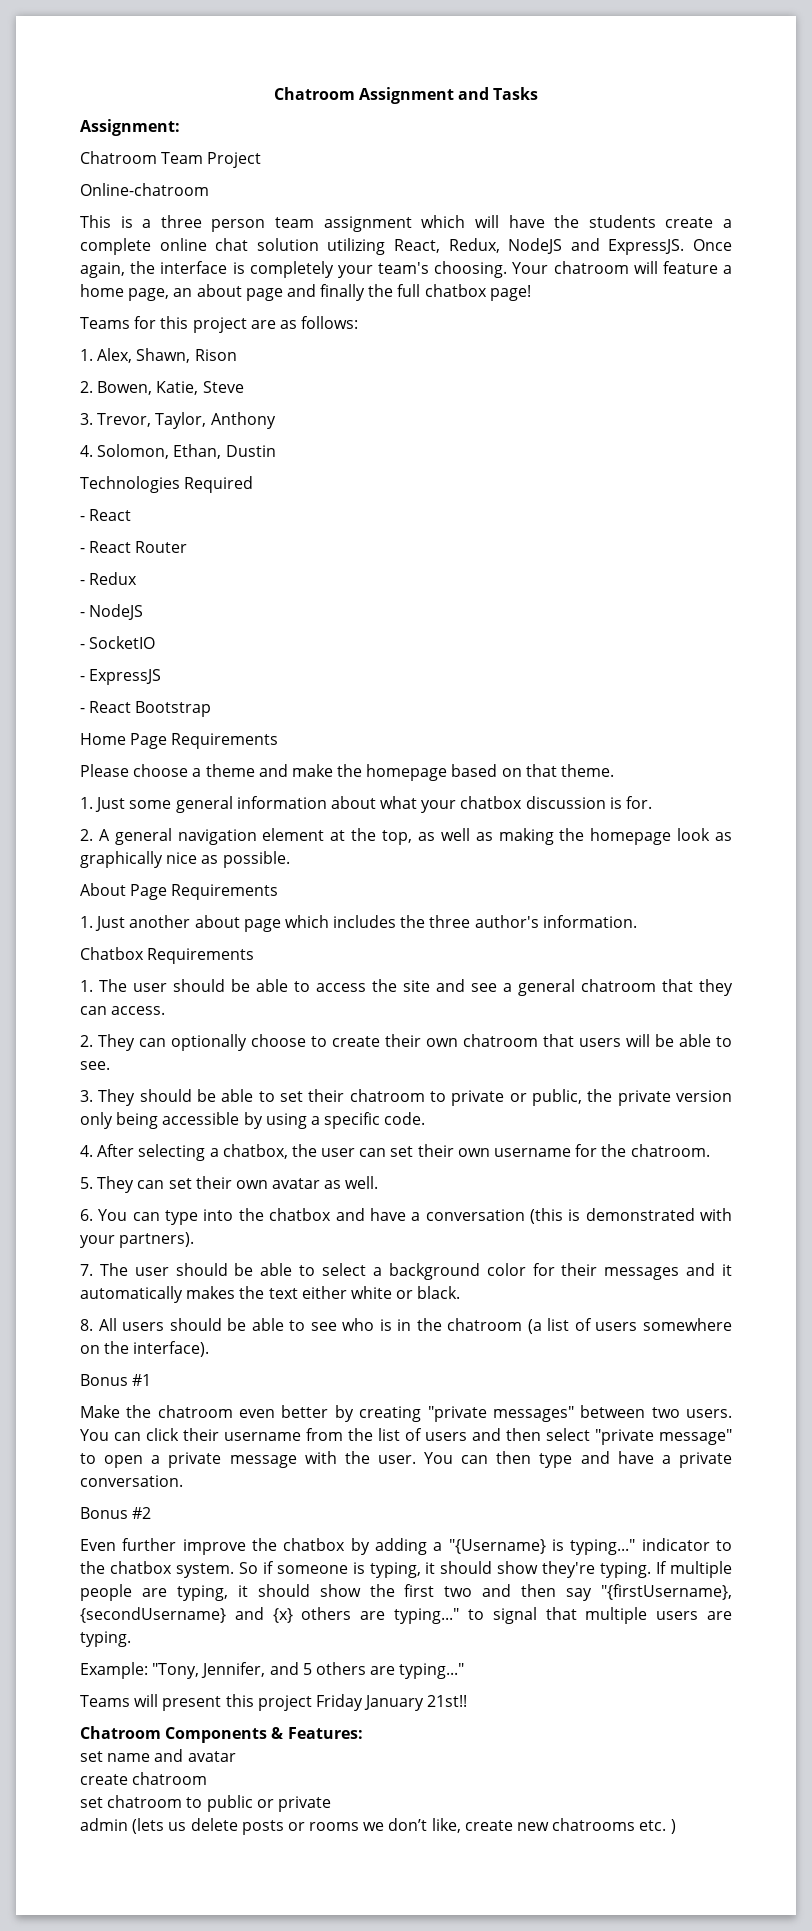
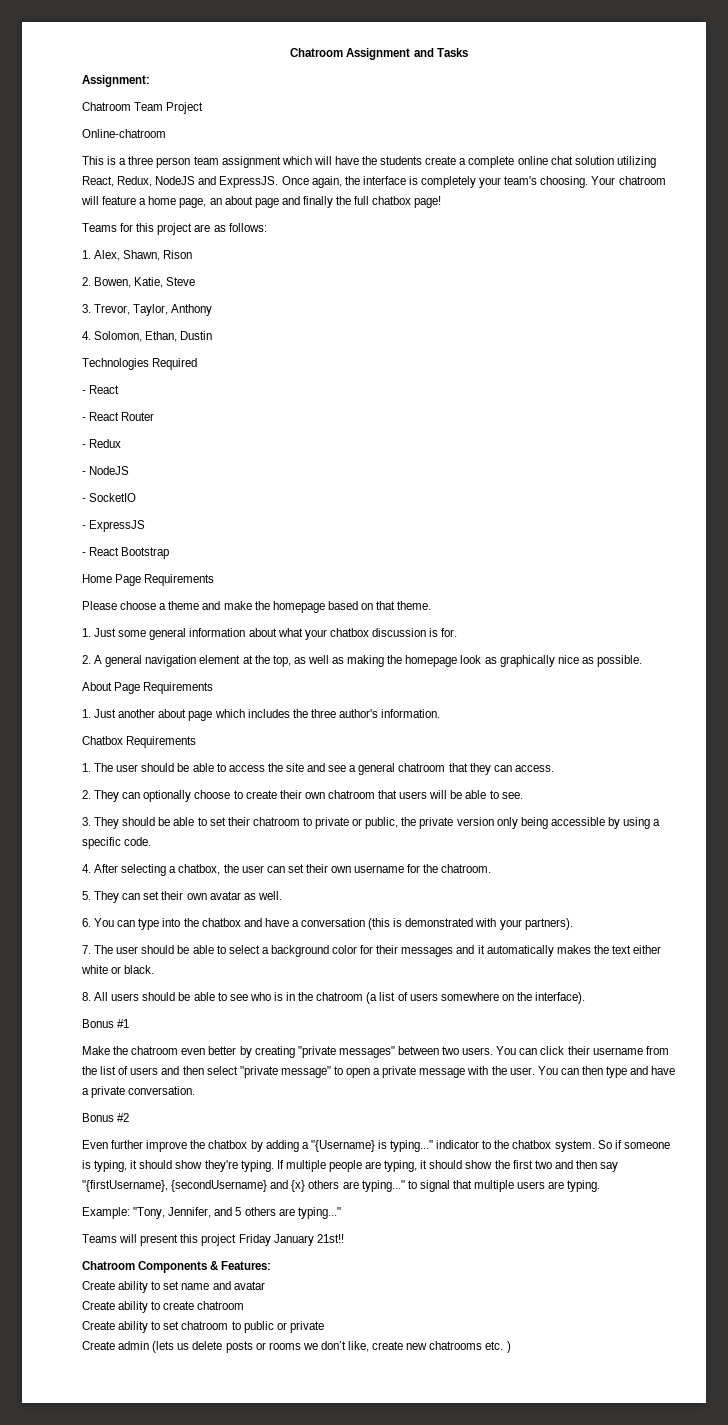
(363, 1733) none -> [82,1281,161,1293] Create ability to
(236, 1756) none -> [82,1301,161,1313] Create ability to
(208, 1778) none -> [82,1321,161,1333] Create ability to
(331, 1804) none -> [82,1341,115,1350] Create

